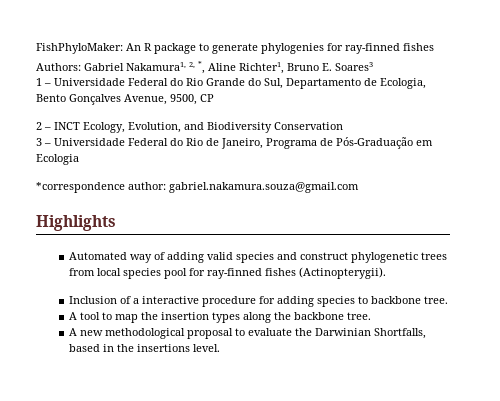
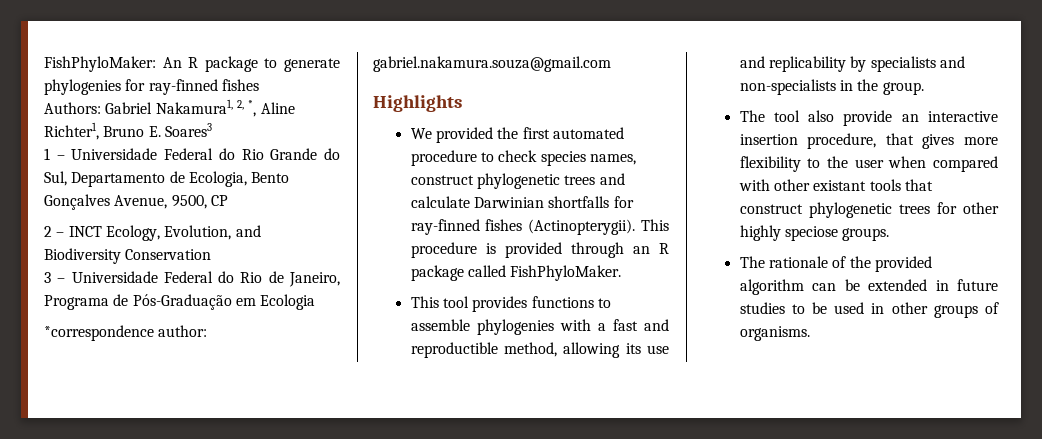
[68,252,447,263] [68,267,386,279] [68,296,448,307] [68,312,371,323] [68,328,426,339] [68,344,220,352] Automated way of adding valid species and construct phylogenetic trees from local species pool for ray-finned fishes (Actinopterygii). // Inclusion of a interactive procedure for adding species to backbone tree. // A tool to map the insertion types along the backbone tree. // A new methodological proposal to evaluate the Darwinian Shortfalls, based in the insertions level. -> [410,127,624,143] [410,150,636,166] [410,173,625,189] [410,196,634,208] [410,219,669,235] [410,242,669,258] [410,265,622,281] [410,296,611,312] [410,319,669,335] [410,342,669,358] [739,56,965,72] [739,79,924,95] [739,110,998,126] [739,133,998,149] [739,156,998,172] [738,179,933,191] [739,202,999,218] [739,225,890,241] [739,256,932,272] [739,279,998,295] [739,302,999,318] [739,326,810,341] We provided the first automated procedure to check species names, construct phylogenetic trees and calculate Darwinian shortfalls for ray-finned fishes (Actinopterygii). This procedure is provided through an R package called FishPhyloMaker. // This tool provides functions to assemble phylogenies with a fast and reproductible method, allowing its use and replicability by specialists and non-specialists in the group. // The tool also provide an interactive insertion procedure, that gives more flexibility to the user when compared with other existant tools that construct phylogenetic trees for other highly speciose groups. // The rationale of the provided algorithm can be extended in future studies to be used in other groups of organisms.

